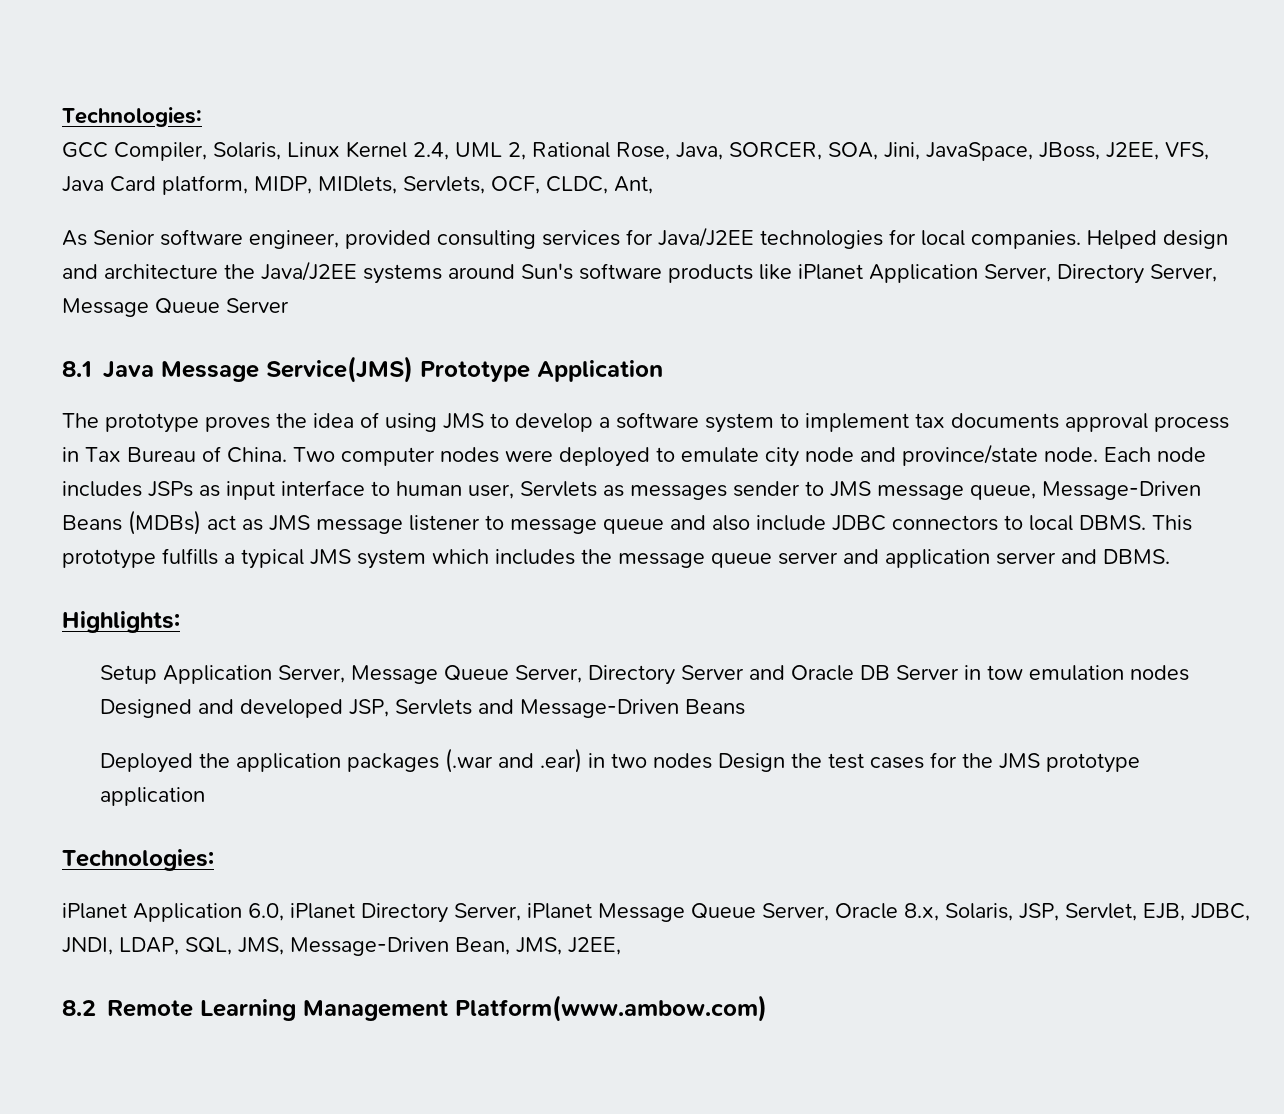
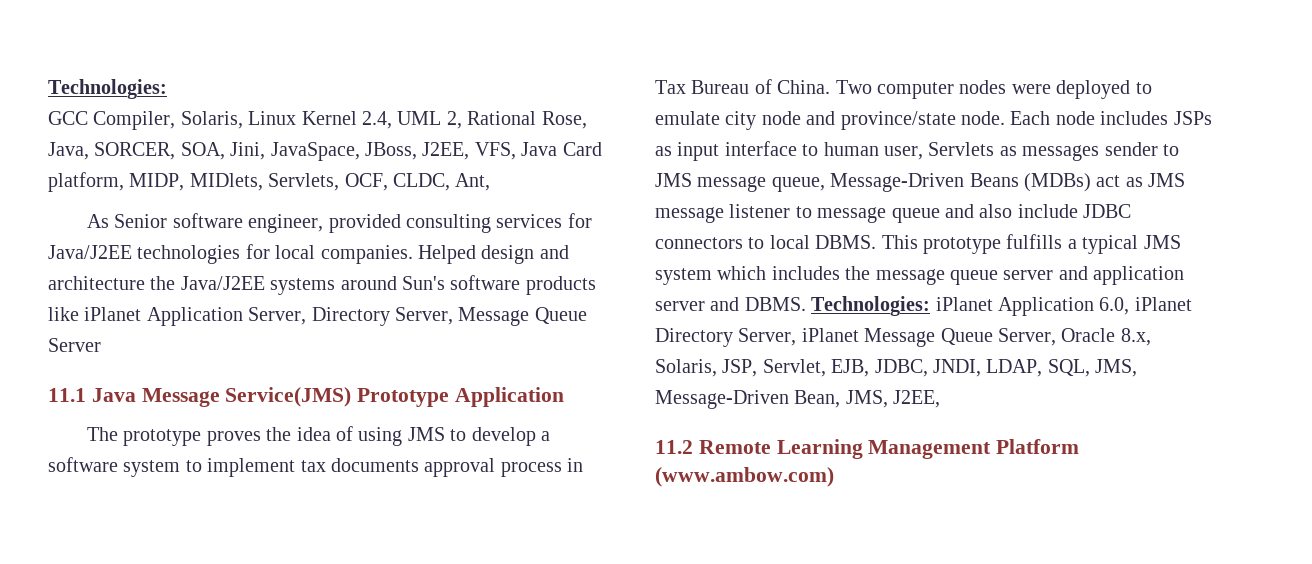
[62,361,92,377] 8.1 -> [48,388,86,402] 11.1
[62,611,180,633] [100,665,1190,685] [100,699,746,718] [100,748,1141,773] [100,787,206,806] [62,849,214,871] // Highlights: // Setup Application Server, Message Queue Server, Directory Server and Oracle DB Server in tow emulation nodes Designed and developed JSP, Servlets and Message-Driven Beans // Deployed the application packages (.war and .ear) in two nodes Design the test cases for the JMS prototype application // Technologies: // -> [811,296,931,316] Technologies:
[62,1000,96,1016] 8.2 -> [655,440,693,454] 11.2
[455,995,767,1022] Platform(www.ambow.com) -> [996,439,1080,454] [655,467,834,487] Platform (www.ambow.com)

